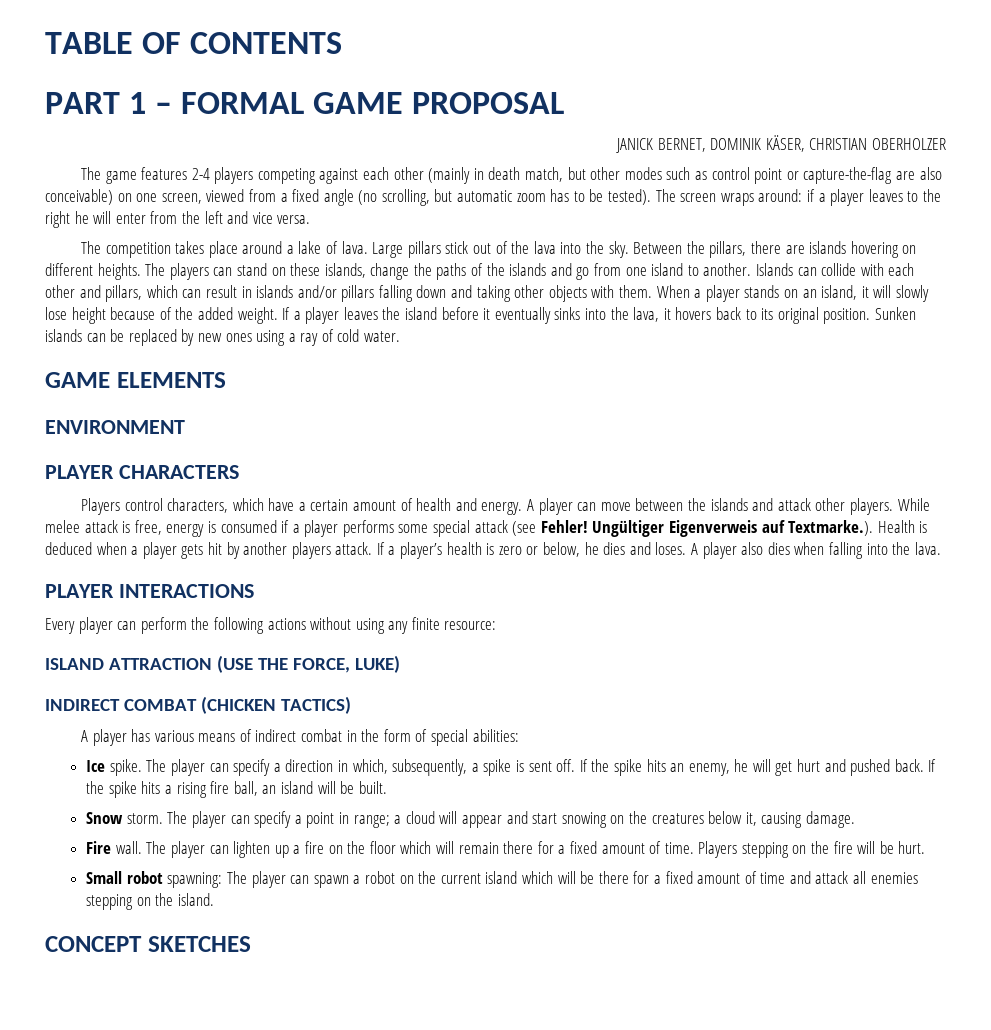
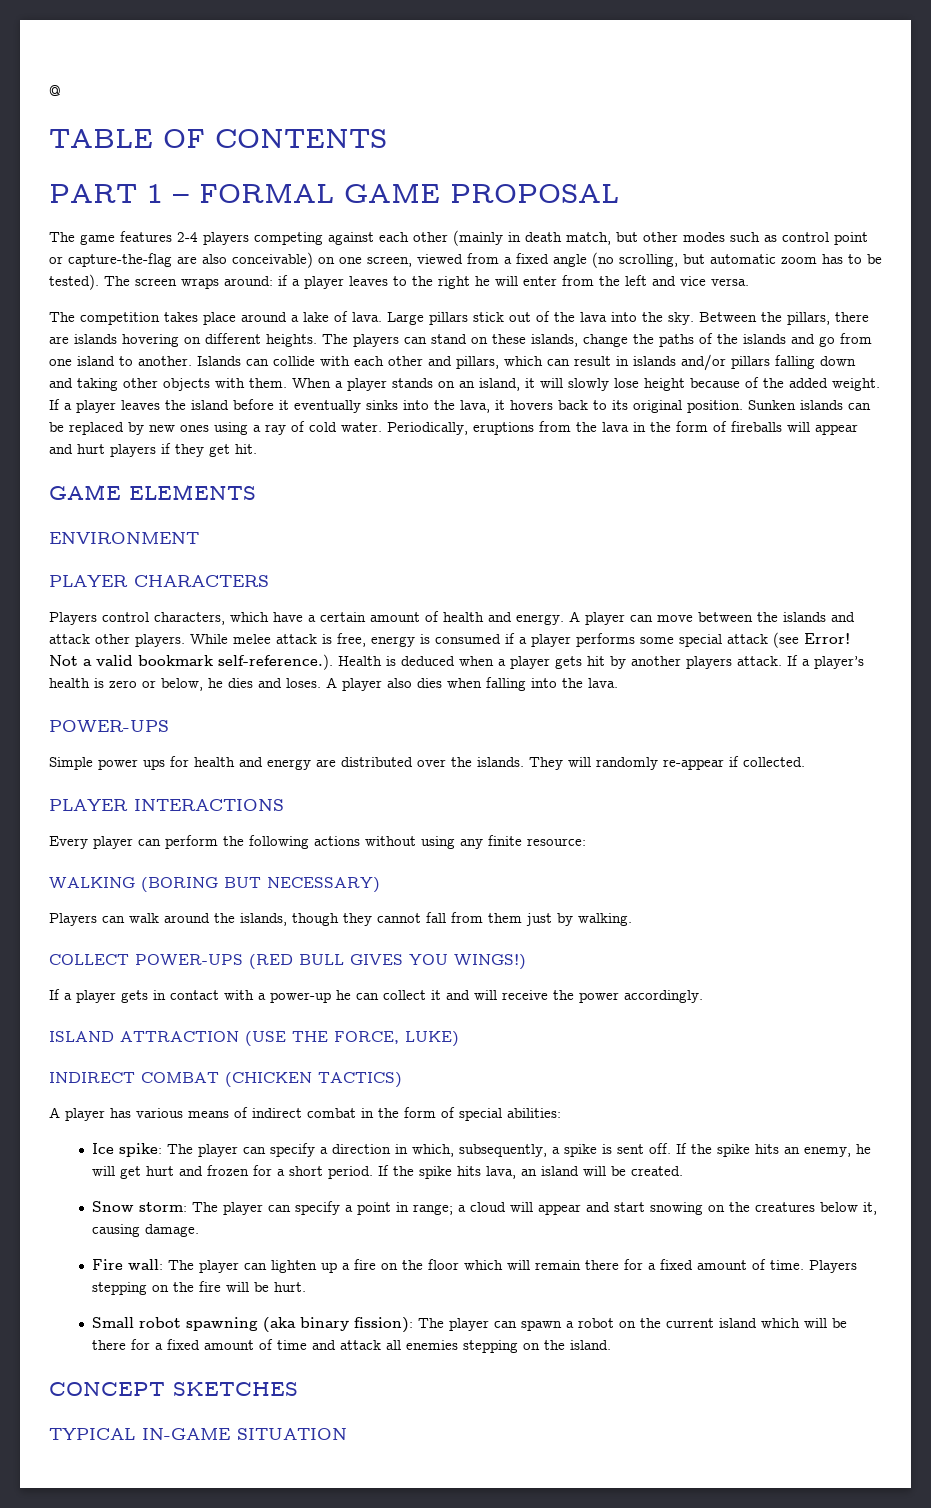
(45, 43) none -> [49,85,61,96] @ //
[616,135,947,153] // JANICK BERNET, DOMINIK KÄSER, CHRISTIAN OBERHOLZER -> (619, 193) none
(401, 336) none -> [387,421,858,435] [49,443,257,457] Periodically, eruptions from the lava in the form of fireballs will appear and hurt players if they get hit.
[540,520,874,537] Fehler! Ungültiger Eigenverweis auf Textmarke.). -> [804,633,850,644] [49,654,333,670] Error! Not a valid bookmark self-reference.).
(941, 548) none -> [49,720,169,732] [49,756,805,770] // POWER-UPS // Simple power ups for health and energy are distributed over the islands. They will randomly re-appear if collected.
(497, 625) none -> [49,877,380,893] [49,912,632,926] [49,954,526,970] [49,989,703,1003] // WALKING (BORING BUT NECESSARY) // Players can walk around the islands, though they cannot fall from them just by walking. // COLLECT POWER-UPS (RED BULL GIVES YOU WINGS!) // If a player gets in contact with a power-up he can collect it and will receive the power accordingly.
[109,759,142,776] spike. -> [118,1143,162,1157] spike:
[850,759,937,776] [86,781,258,798] pushed back. If the spike hits a rising fire ball, -> [206,1165,516,1179] frozen for a short period. If the spike hits lava,
[358,781,387,794] built. -> [630,1166,683,1176] created.
[126,813,163,824] storm. -> [138,1202,187,1212] storm:
[115,841,142,854] wall. -> [127,1259,163,1270] wall:
[167,872,223,888] spawning: -> [185,1317,413,1333] spawning (aka binary fission):
(251, 944) none -> [49,1428,347,1440] // TYPICAL IN-GAME SITUATION

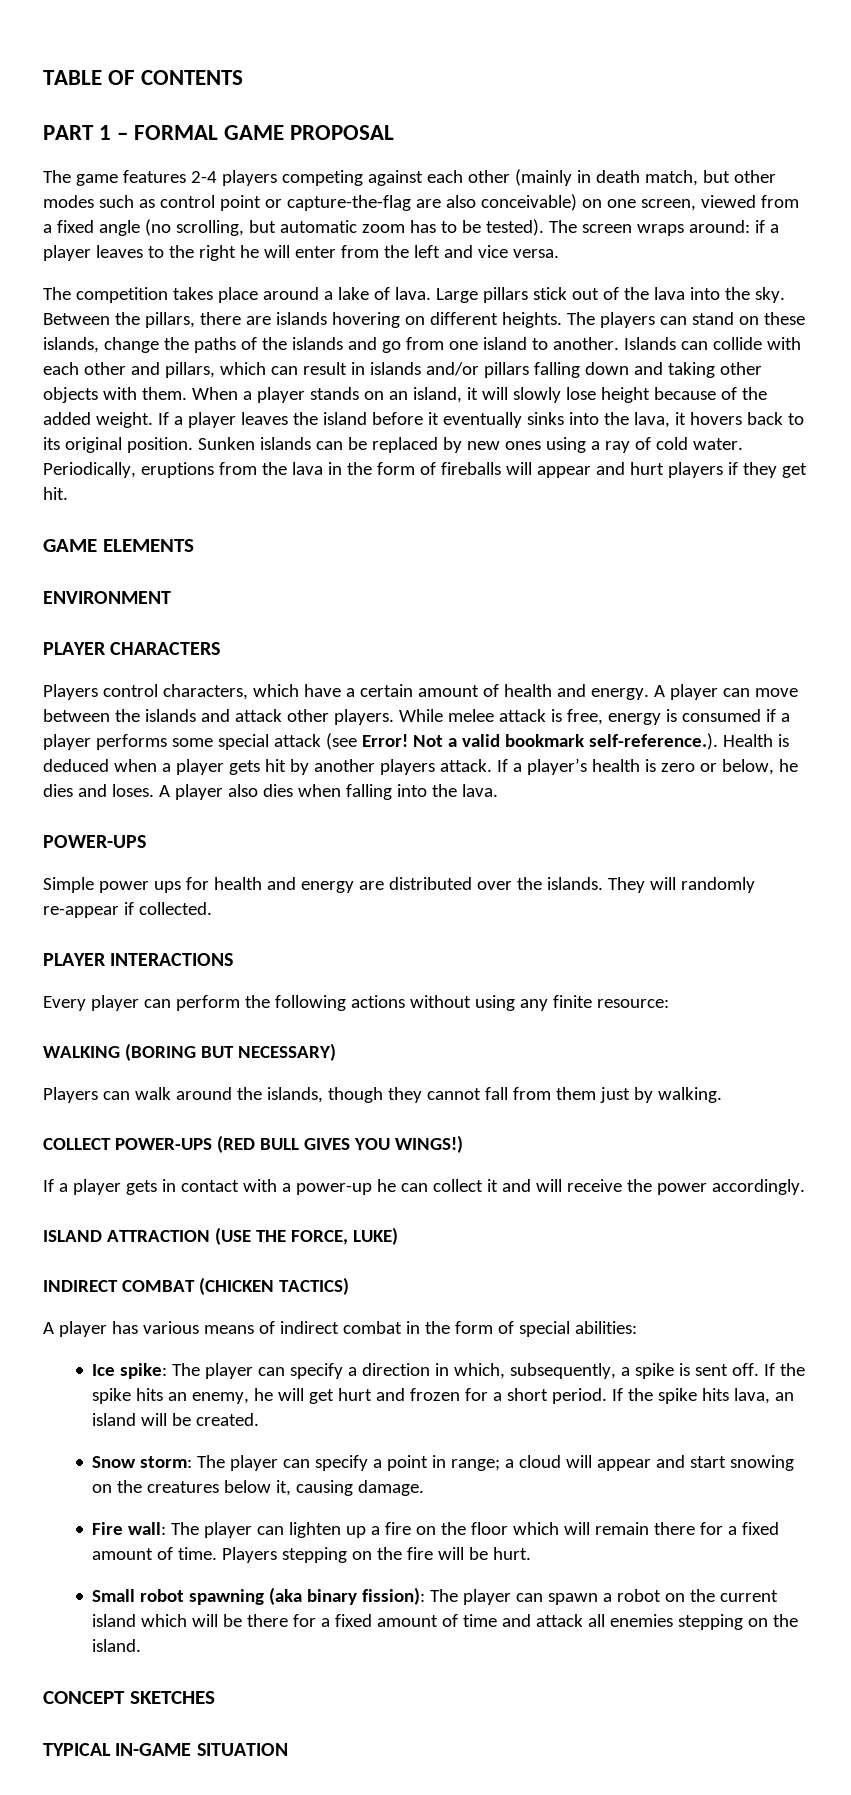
[49,85,61,96] @ // -> (43, 77) none

